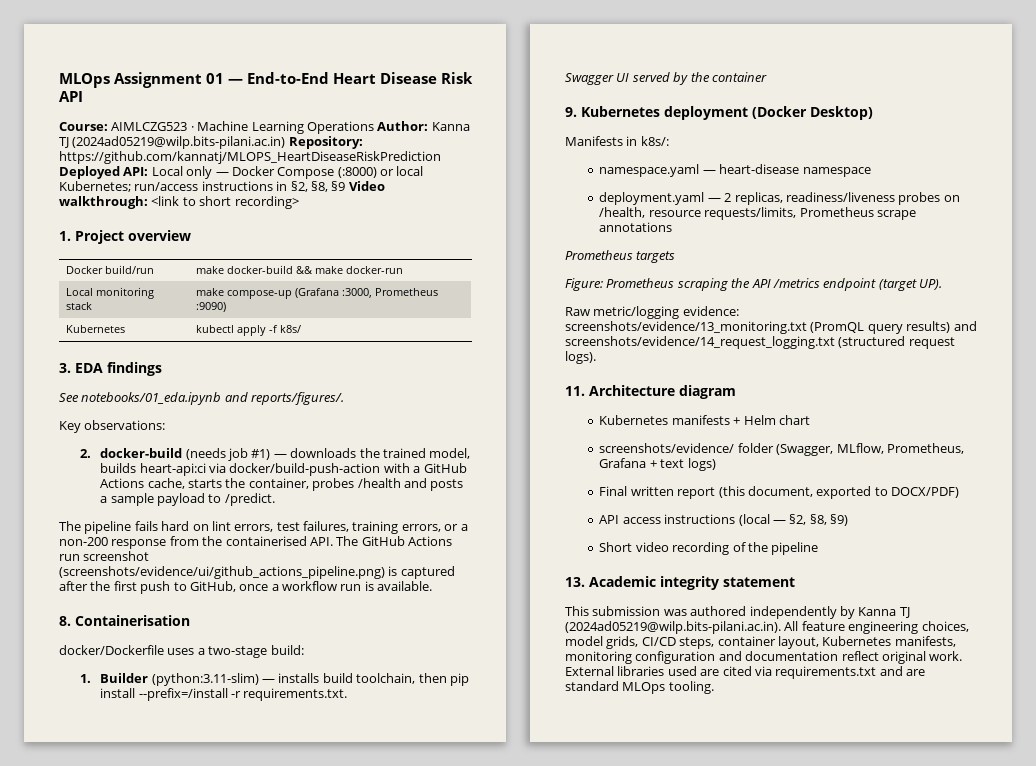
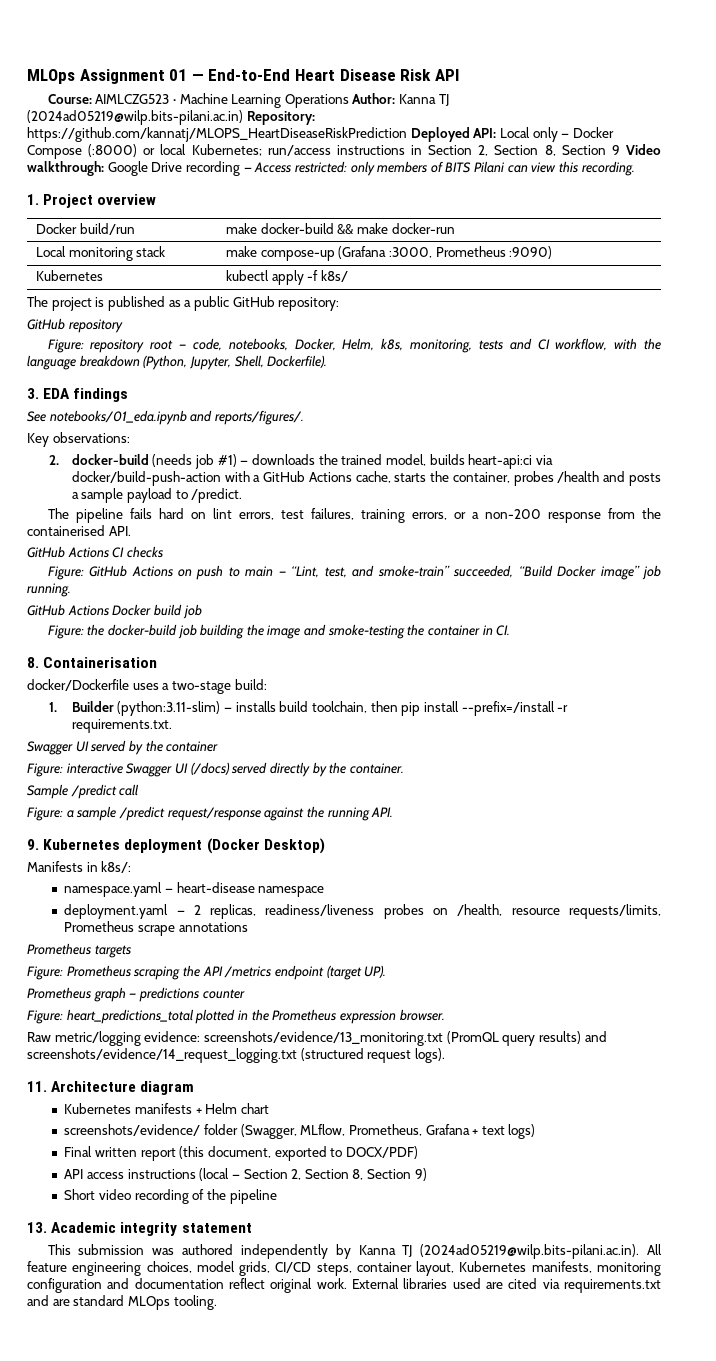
[290,181,385,192] [59,196,299,209] §2, §8, §9 Video walkthrough: <link to short recording> -> [428,144,661,156] [27,161,635,176] Section 2, Section 8, Section 9 Video walkthrough: Google Drive recording — Access restricted: only members of BITS Pilani can view this recording.
(302, 329) none -> [27,296,340,311] [27,318,123,333] [47,338,662,353] [27,355,328,370] // The project is published as a public GitHub repository: // GitHub repository // Figure: repository root — code, notebooks, Docker, Helm, k8s, monitoring, tests and CI workflow, with the language breakdown (Python, Jupyter, Shell, Dockerfile).
[336,536,452,546] [59,551,150,561] [59,566,455,579] [59,581,433,594] The GitHub Actions run screenshot (screenshots/evidence/ui/github_actions_pipeline.png) is captured after the first push to GitHub, once a workflow run is available. -> [27,546,163,558] [47,565,661,580] [27,583,71,597] [27,604,202,619] [47,624,511,639] // GitHub Actions CI checks // Figure: GitHub Actions on push to main — “Lint, test, and smoke-train” succeeded, “Build Docker image” job running. // GitHub Actions Docker build job // Figure: the docker-build job building the image and smoke-testing the container in CI.
(767, 77) none -> [27,762,404,777] [27,784,140,799] [27,806,394,821] // Figure: interactive Swagger UI (/docs) served directly by the container. // Sample /predict call // Figure: a sample /predict request/response against the running API.
(942, 284) none -> [27,987,245,1002] [27,1009,445,1024] // Prometheus graph — predictions counter // Figure: heart_predictions_total plotted in the Prometheus expression browser.
[789,514,849,526] §2, §8, §9) -> [243,1168,427,1181] Section 2, Section 8, Section 9)

